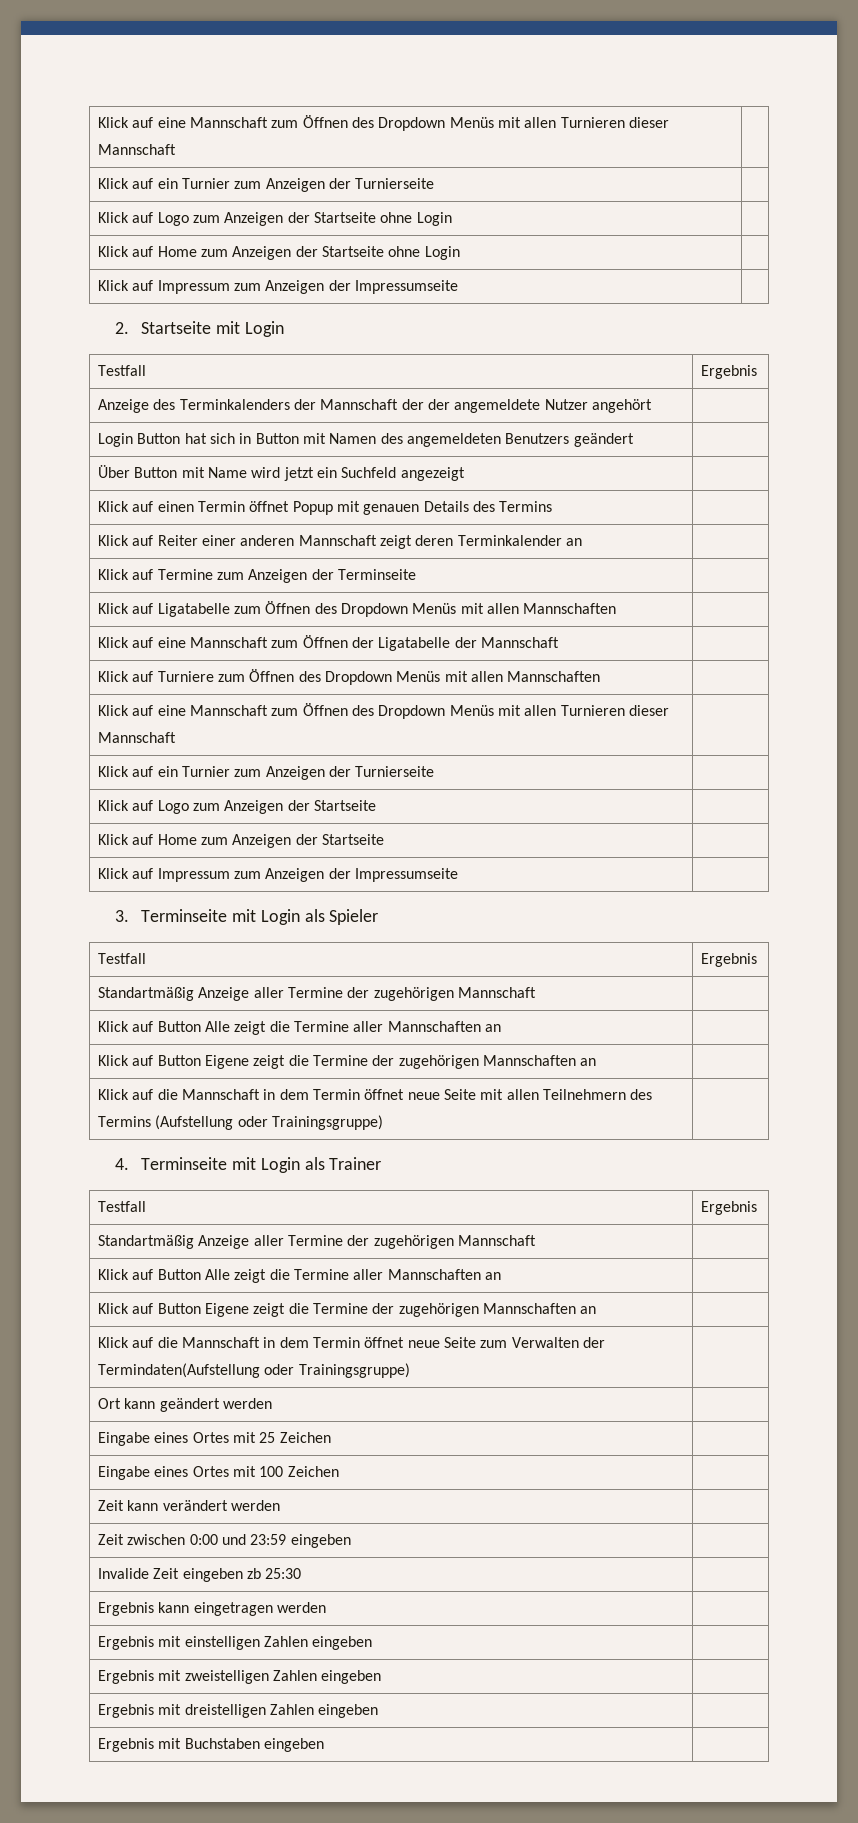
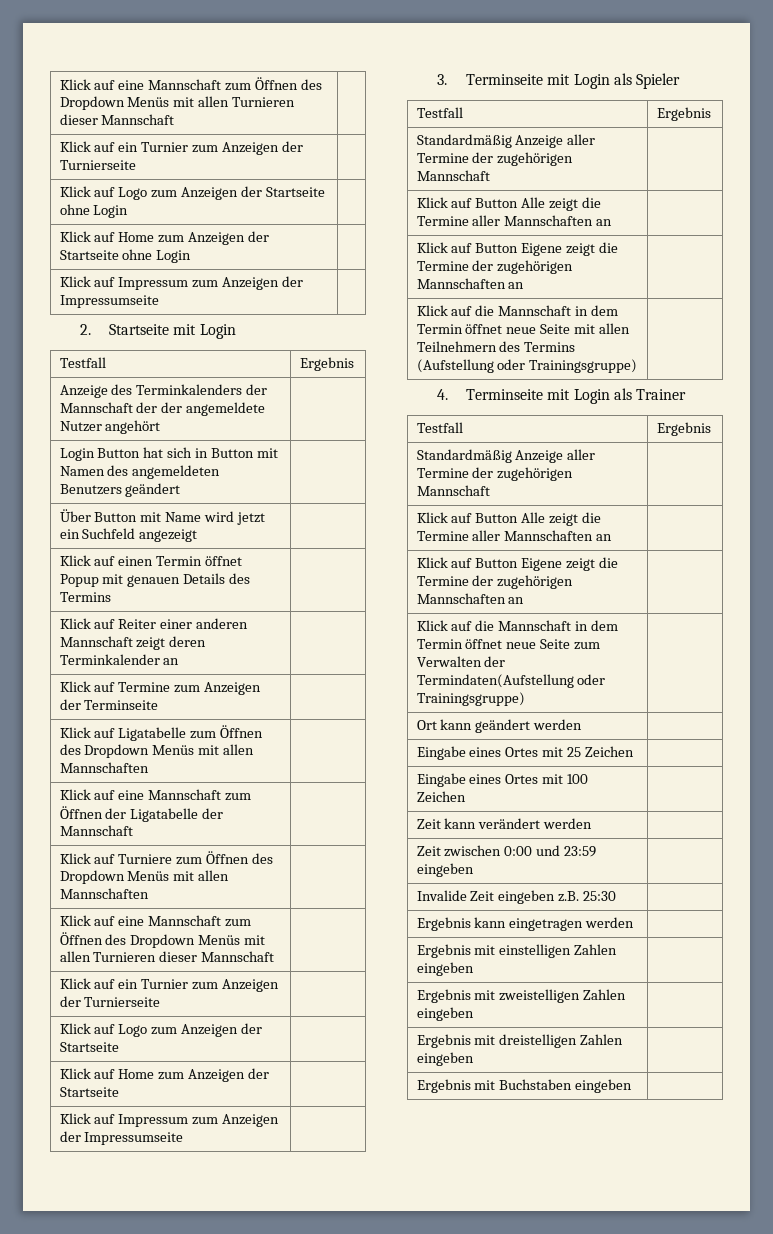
[98,987,195,1001] Standartmäßig -> [416,134,512,148] Standardmäßig
[98,1235,195,1249] Standartmäßig -> [416,449,512,463] Standardmäßig
[246,1568,261,1579] zb -> [558,891,580,902] z.B.

